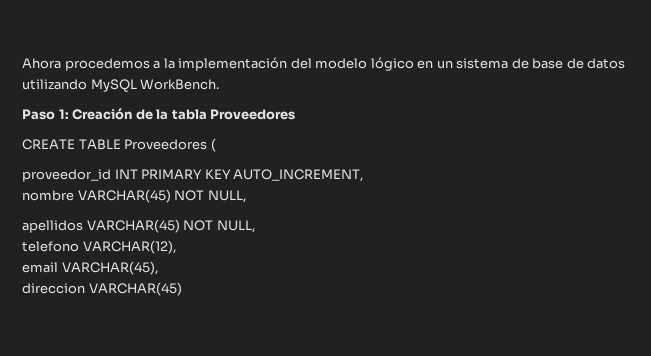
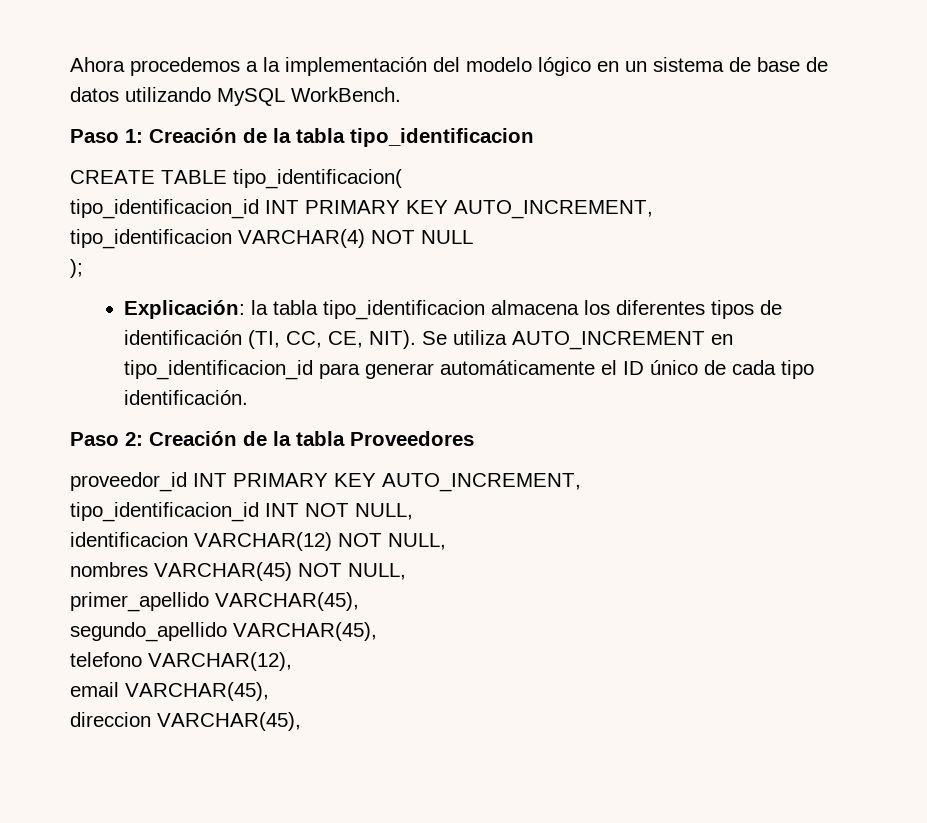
[210,109,296,120] Proveedores -> [350,128,534,147] tipo_identificacion
[124,138,216,152] Proveedores ( -> [233,169,402,189] [70,199,653,219] [70,229,473,249] [70,259,83,278] [124,300,783,320] [124,330,734,350] [124,360,815,380] [124,390,249,405] [70,431,474,446] tipo_identificacion( // tipo_identificacion_id INT PRIMARY KEY AUTO_INCREMENT, // tipo_identificacion VARCHAR(4) NOT NULL // ); // Explicación: la tabla tipo_identificacion almacena los diferentes tipos de identificación (TI, CC, CE, NIT). Se utiliza AUTO_INCREMENT en tipo_identificacion_id para generar automáticamente el ID único de cada tipo identificación. // Paso 2: Creación de la tabla Proveedores
[22,189,246,203] [22,219,255,233] nombre VARCHAR(45) NOT NULL, // apellidos VARCHAR(45) NOT NULL, -> [70,502,413,522] [70,532,446,551] [70,562,406,581] [70,592,359,612] [70,622,377,642] tipo_identificacion_id INT NOT NULL, // identificacion VARCHAR(12) NOT NULL, // nombres VARCHAR(45) NOT NULL, // primer_apellido VARCHAR(45), // segundo_apellido VARCHAR(45),
[88,282,182,296] VARCHAR(45) -> [157,712,301,731] VARCHAR(45),

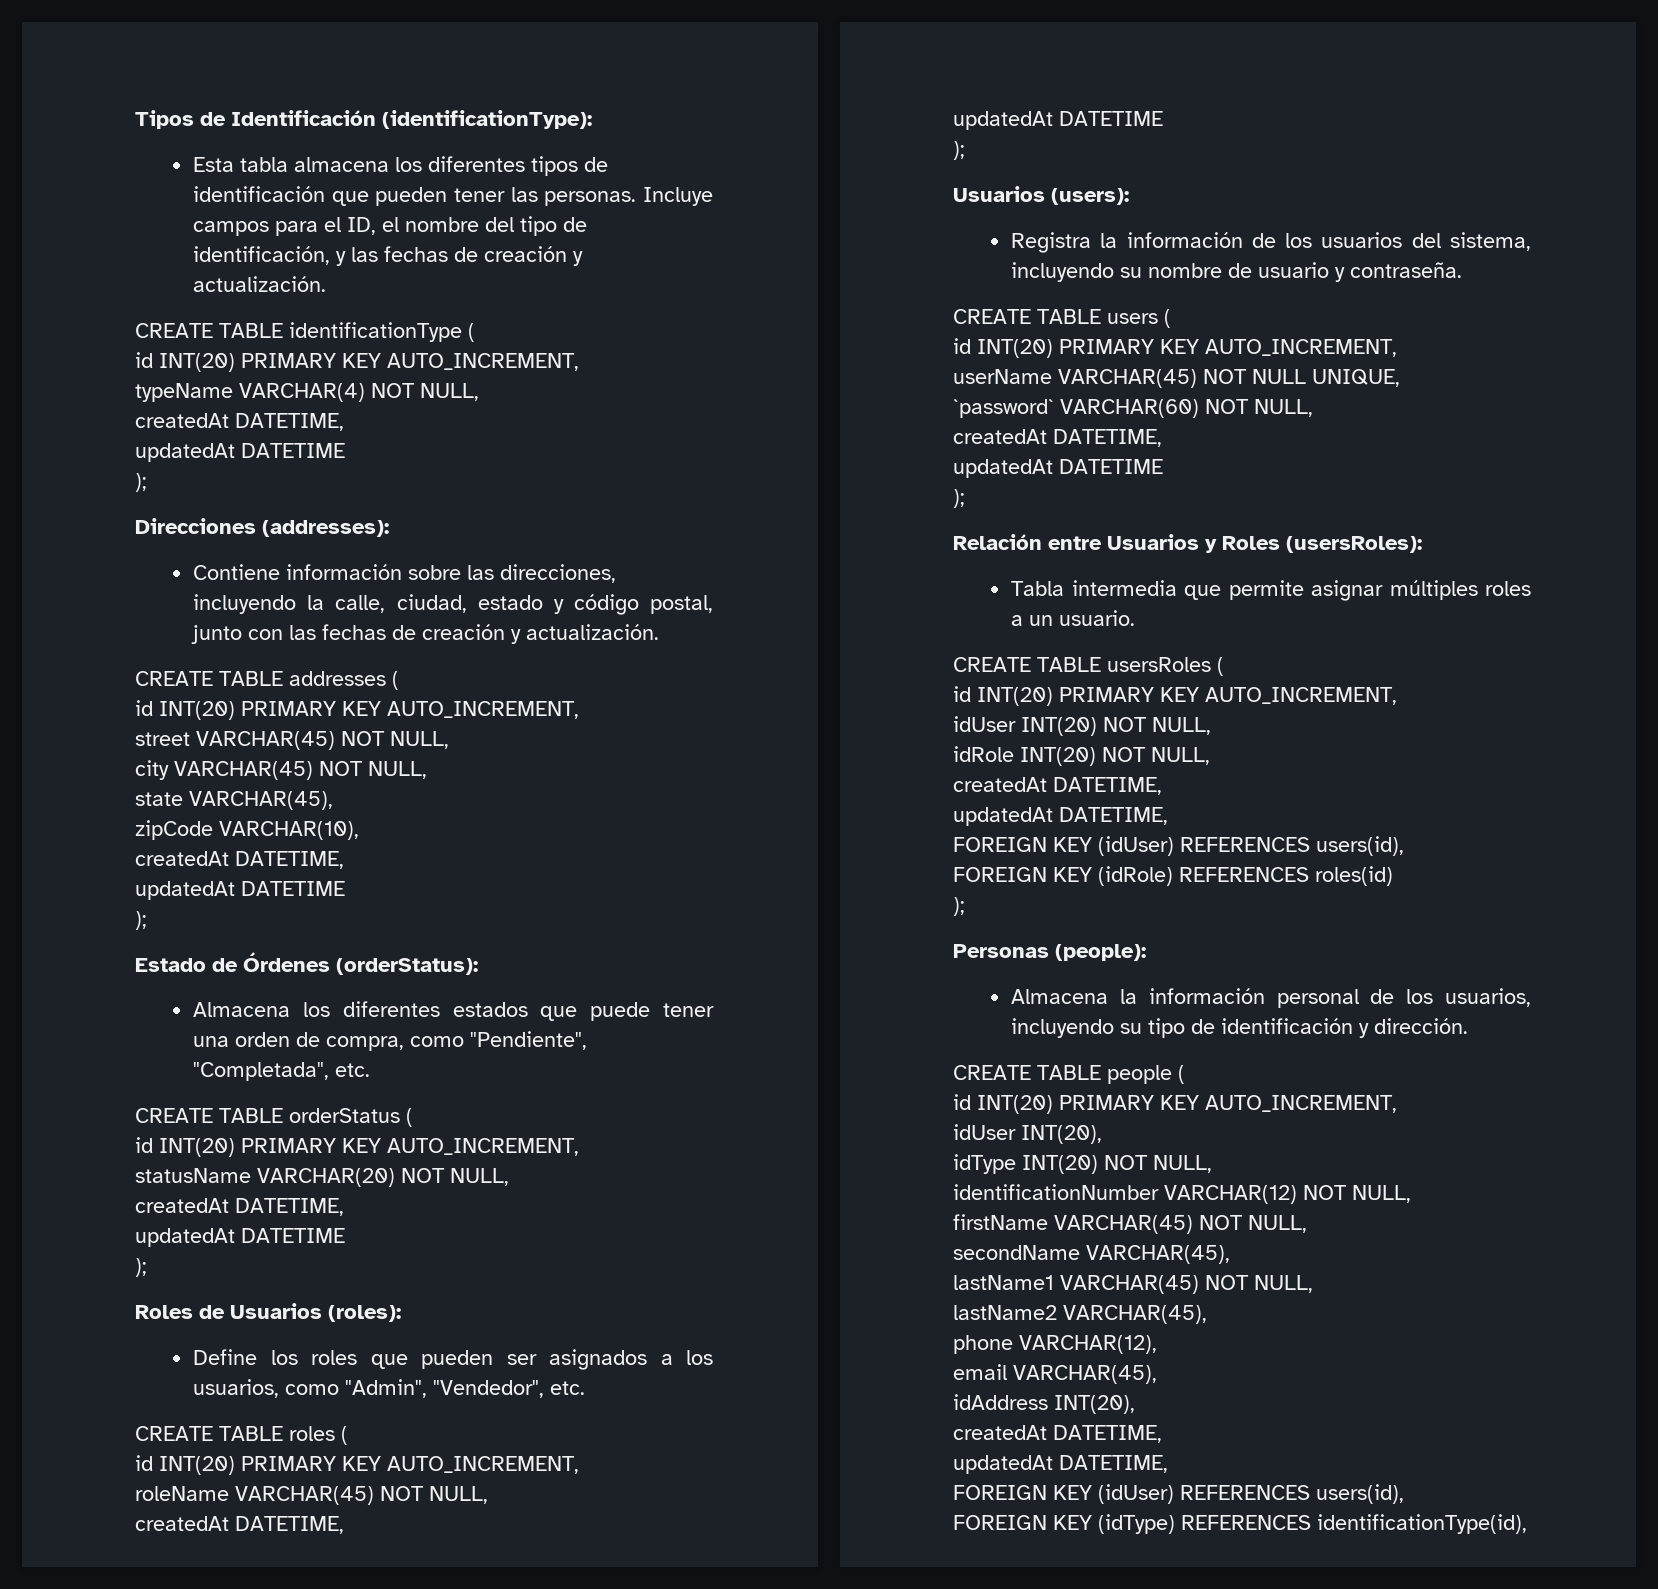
[70,57,828,76] [70,87,401,106] [70,128,534,147] [70,169,402,189] [70,199,653,219] [70,229,473,249] [70,259,83,278] [124,300,486,320] Ahora procedemos a la implementación del modelo lógico en un sistema de base de datos utilizando MySQL WorkBench. // Paso 1: Creación de la tabla tipo_identificacion // CREATE TABLE tipo_identificacion( // tipo_identificacion_id INT PRIMARY KEY AUTO_INCREMENT, // tipo_identificacion VARCHAR(4) NOT NULL // ); // Explicación: la tabla tipo_identificacion -> [135,110,592,129] [193,157,289,172] Tipos de Identificación (identificationType): // Esta tabla
[248,330,734,350] [124,360,815,380] [124,390,249,405] [70,431,474,446] [70,472,581,492] [70,502,413,522] [70,532,188,547] (TI, CC, CE, NIT). Se utiliza AUTO_INCREMENT en tipo_identificacion_id para generar automáticamente el ID único de cada tipo identificación. // Paso 2: Creación de la tabla Proveedores // proveedor_id INT PRIMARY KEY AUTO_INCREMENT, // tipo_identificacion_id INT NOT NULL, // identificacion -> [331,187,713,206] [193,216,588,236] [193,246,584,266] [193,276,327,292] [135,322,475,342] [135,352,579,372] [135,383,479,402] [135,413,344,431] [135,443,345,462] [135,473,147,492] [135,518,389,537] [193,564,617,583] [193,594,713,615] [191,624,660,644] [135,671,399,690] [135,700,579,720] [135,731,449,750] [135,760,427,780] [135,791,333,810] [135,820,359,840] [135,851,344,869] [135,881,345,900] [135,911,147,930] [135,952,478,975] [193,1001,715,1021] [193,1031,588,1051] [193,1062,371,1081] [135,1108,413,1127] [135,1137,579,1157] [135,1168,509,1187] [135,1198,344,1216] [135,1228,345,1247] [135,1258,147,1277] [135,1303,401,1322] [193,1349,713,1370] [193,1379,586,1398] [135,1426,348,1445] [135,1455,579,1475] [135,1486,488,1505] [135,1516,344,1534] [953,111,1163,130] [953,141,965,160] [953,186,1129,205] [1011,232,1531,253] [1011,262,1463,282] [953,309,1171,328] [953,338,1397,358] [953,369,1400,388] [953,399,1313,418] [953,429,1162,447] [953,459,1163,478] [953,489,965,508] [953,534,1422,553] [1011,580,1531,601] [1011,610,1136,626] [953,657,1224,676] [953,686,1397,706] [953,716,1211,736] [953,746,1210,766] [953,777,1162,795] [953,807,1168,826] [953,836,1404,856] [953,866,1393,886] [953,897,965,916] [953,944,1146,961] [1011,988,1531,1008] [1011,1018,1469,1038] [953,1065,1185,1084] [953,1094,1397,1114] [953,1124,1102,1144] [953,1154,1212,1174] [953,1184,1159,1200] que pueden tener las personas. Incluye campos para el ID, el nombre del tipo de identificación, y las fechas de creación y actualización. // CREATE TABLE identificationType ( // id INT(20) PRIMARY KEY AUTO_INCREMENT, // typeName VARCHAR(4) NOT NULL, // createdAt DATETIME, // updatedAt DATETIME // ); // Direcciones (addresses): // Contiene información sobre las direcciones, incluyendo la calle, ciudad, estado y código postal, junto con las fechas de creación y actualización. // CREATE TABLE addresses ( // id INT(20) PRIMARY KEY AUTO_INCREMENT, // street VARCHAR(45) NOT NULL, // city VARCHAR(45) NOT NULL, // state VARCHAR(45), // zipCode VARCHAR(10), // createdAt DATETIME, // updatedAt DATETIME // ); // Estado de Órdenes (orderStatus): // Almacena los diferentes estados que puede tener una orden de compra, como "Pendiente", "Completada", etc. // CREATE TABLE orderStatus ( // id INT(20) PRIMARY KEY AUTO_INCREMENT, // statusName VARCHAR(20) NOT NULL, // createdAt DATETIME, // updatedAt DATETIME // ); // Roles de Usuarios (roles): // Define los roles que pueden ser asignados a los usuarios, como "Admin", "Vendedor", etc. // CREATE TABLE roles ( // id INT(20) PRIMARY KEY AUTO_INCREMENT, // roleName VARCHAR(45) NOT NULL, // createdAt DATETIME, // updatedAt DATETIME // ); // Usuarios (users): // Registra la información de los usuarios del sistema, incluyendo su nombre de usuario y contraseña. // CREATE TABLE users ( // id INT(20) PRIMARY KEY AUTO_INCREMENT, // userName VARCHAR(45) NOT NULL UNIQUE, // `password` VARCHAR(60) NOT NULL, // createdAt DATETIME, // updatedAt DATETIME // ); // Relación entre Usuarios y Roles (usersRoles): // Tabla intermedia que permite asignar múltiples roles a un usuario. // CREATE TABLE usersRoles ( // id INT(20) PRIMARY KEY AUTO_INCREMENT, // idUser INT(20) NOT NULL, // idRole INT(20) NOT NULL, // createdAt DATETIME, // updatedAt DATETIME, // FOREIGN KEY (idUser) REFERENCES users(id), // FOREIGN KEY (idRole) REFERENCES roles(id) // ); // Personas (people): // Almacena la información personal de los usuarios, incluyendo su tipo de identificación y dirección. // CREATE TABLE people ( // id INT(20) PRIMARY KEY AUTO_INCREMENT, // idUser INT(20), // idType INT(20) NOT NULL, // identificationNumber
[70,562,406,581] [70,592,359,612] [70,622,377,642] [70,652,142,667] nombres VARCHAR(45) NOT NULL, // primer_apellido VARCHAR(45), // segundo_apellido VARCHAR(45), // telefono -> [953,1214,1307,1234] [953,1245,1230,1264] [953,1275,1313,1294] [953,1305,1207,1324] [953,1335,1013,1354] firstName VARCHAR(45) NOT NULL, // secondName VARCHAR(45), // lastName1 VARCHAR(45) NOT NULL, // lastName2 VARCHAR(45), // phone
[70,712,301,731] direccion VARCHAR(45), -> [953,1394,1135,1414] [953,1425,1162,1443] [953,1455,1168,1474] [953,1484,1404,1504] [953,1514,1527,1534] idAddress INT(20), // createdAt DATETIME, // updatedAt DATETIME, // FOREIGN KEY (idUser) REFERENCES users(id), // FOREIGN KEY (idType) REFERENCES identificationType(id),

